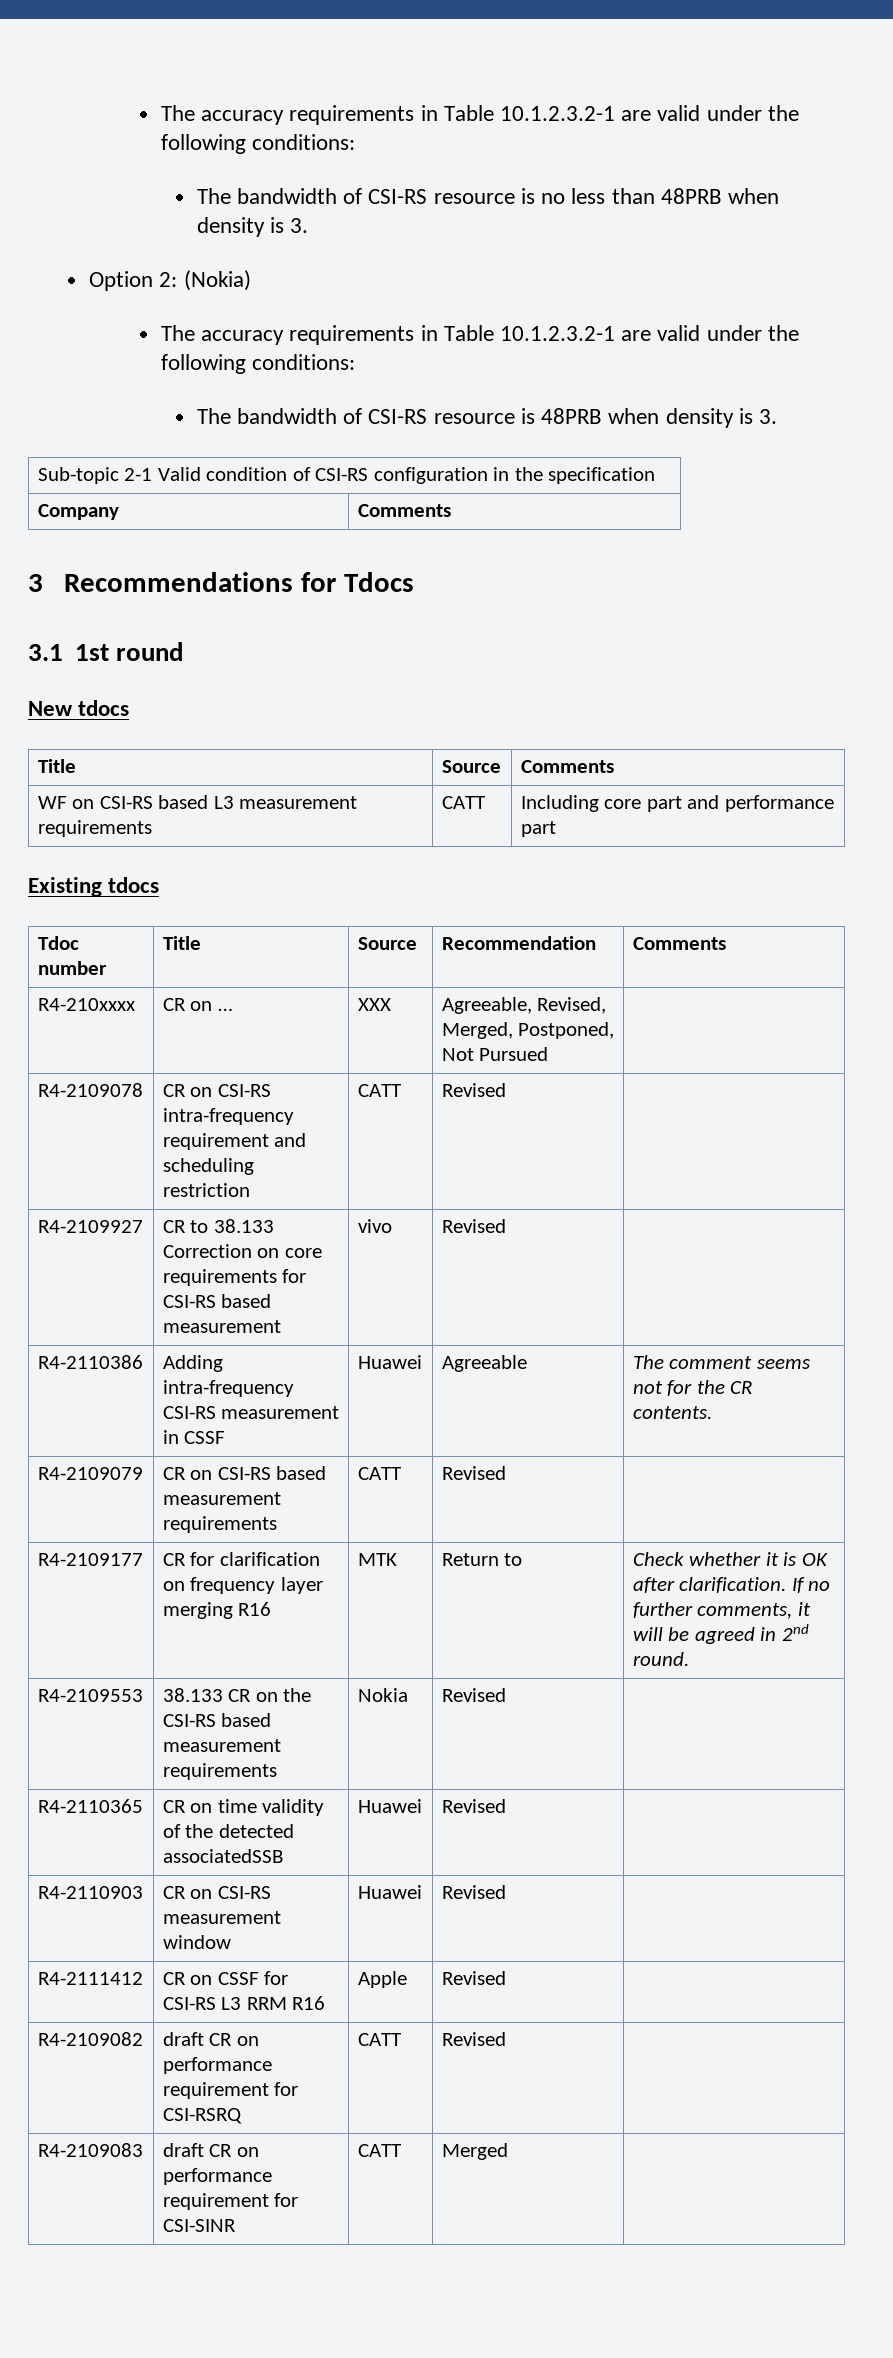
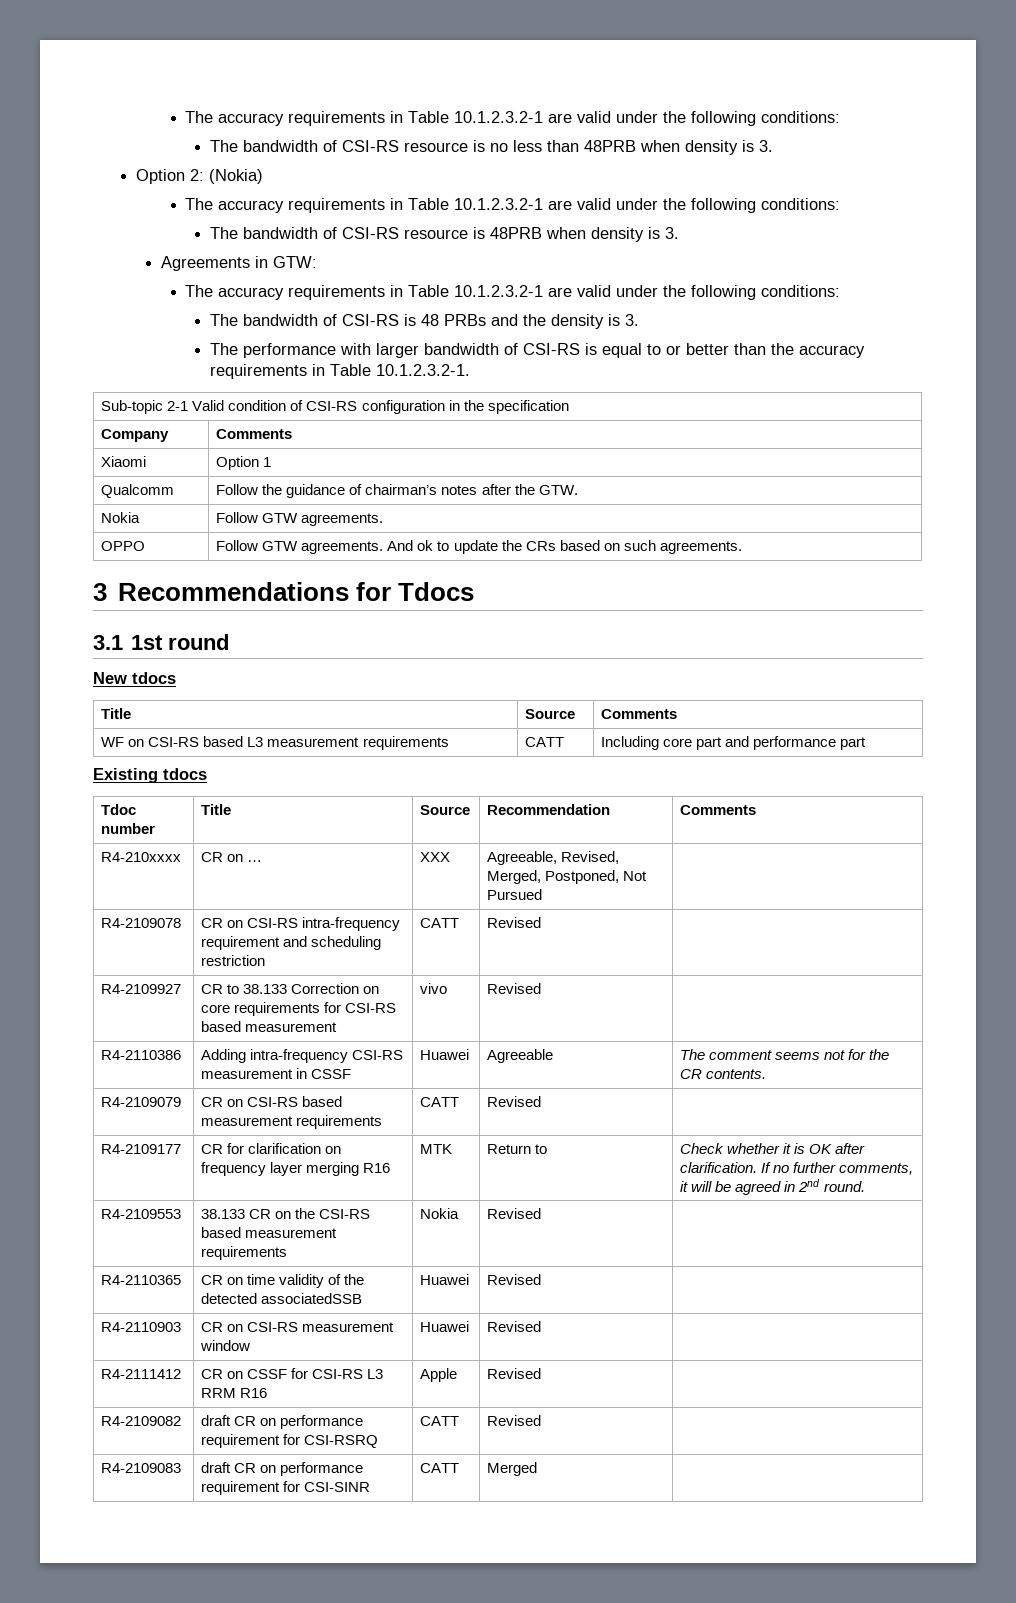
(777, 416) none -> [160,256,317,271] [185,285,841,300] [210,314,640,329] [210,343,866,358] [210,364,471,379] // Agreements in GTW: // The accuracy requirements in Table 10.1.2.3.2-1 are valid under the following conditions: // The bandwidth of CSI-RS is 48 PRBs and the density is 3. // The performance with larger bandwidth of CSI-RS is equal to or better than the accuracy requirements in Table 10.1.2.3.2-1.
(451, 510) none -> [101,456,147,467] [216,456,272,470] [101,484,175,498] [216,484,578,498] [101,512,141,523] [216,512,384,526] [101,541,146,551] [216,540,742,554] // Xiaomi | Option 1 // Qualcomm | Follow the guidance of chairman’s notes after the GTW. // Nokia | Follow GTW agreements. // OPPO | Follow GTW agreements. And ok to update the CRs based on such agreements.

